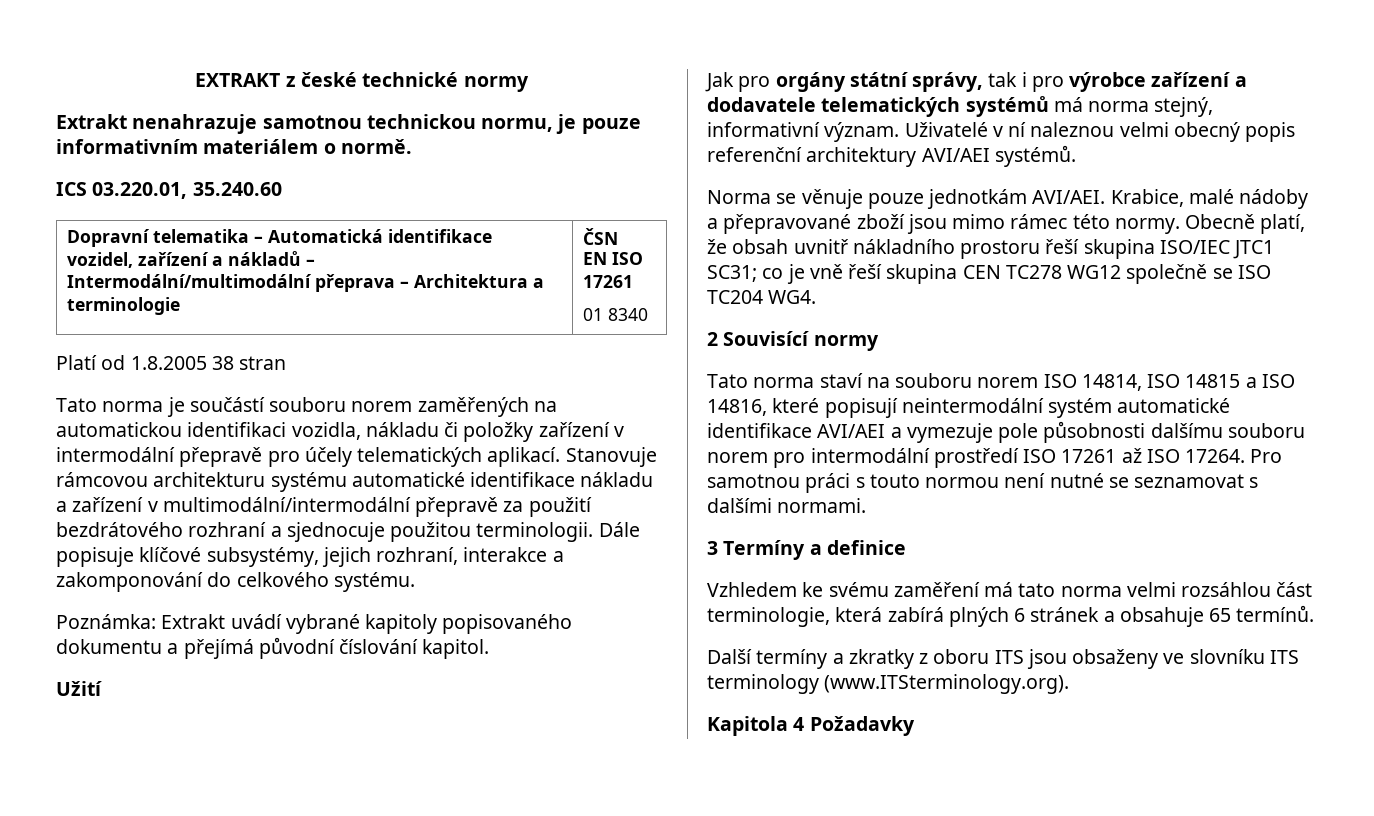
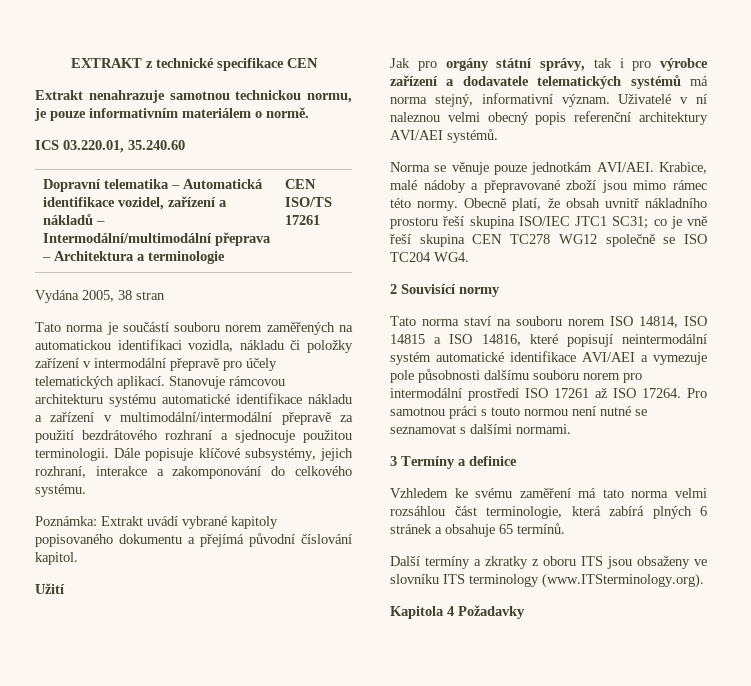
[301,72,529,92] české technické normy -> [155,58,318,71] technické specifikace CEN
[583,228,619,245] [583,252,644,265] [583,275,634,288] [583,308,649,321] [56,355,207,370] ČSN // EN ISO 17261 // 01 8340 // Platí od 1.8.2005 -> [284,179,316,189] [284,197,332,207] [284,215,320,225] [35,290,114,303] CEN ISO/TS 17261 // Vydána 2005,

